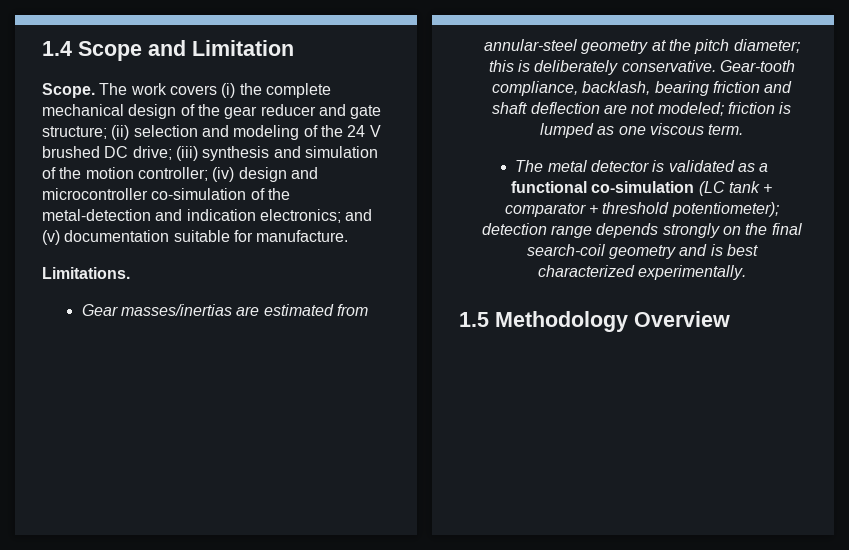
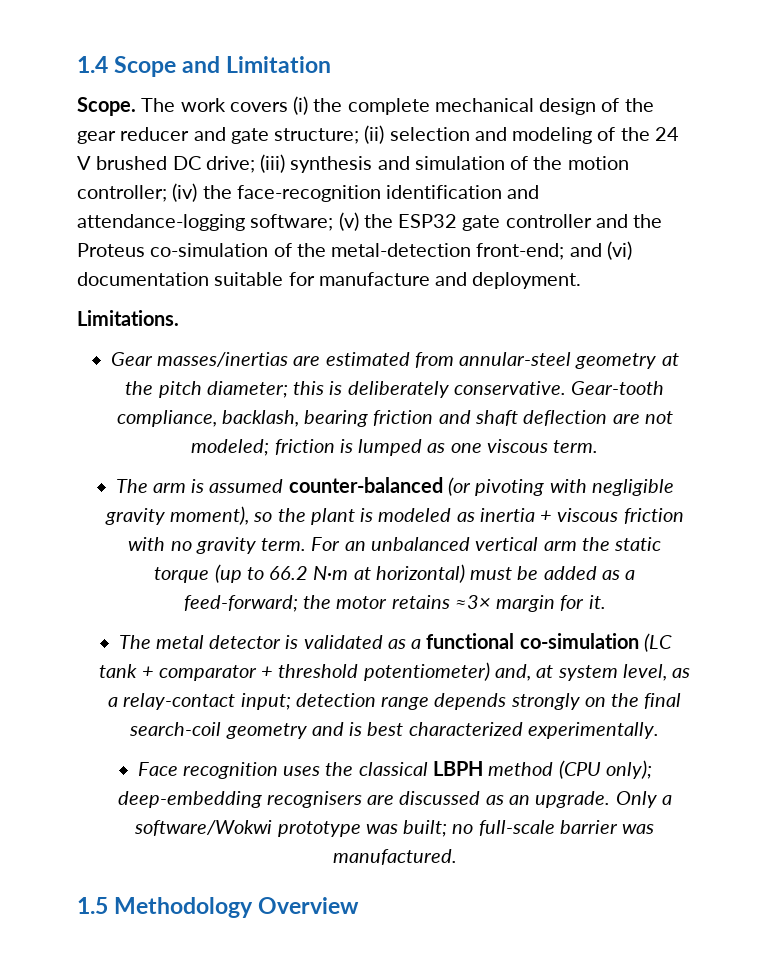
[238,167,318,182] [42,188,290,200] [42,209,373,223] [42,230,349,245] design and microcontroller co-simulation of the metal-detection and indication electronics; and (v) documentation suitable for manufacture. -> [202,185,540,202] [77,212,663,231] [77,241,632,260] [77,272,582,289] the face-recognition identification and attendance-logging software; (v) the ESP32 gate controller and the Proteus co-simulation of the metal-detection front-end; and (vi) documentation suitable for manufacture and deployment.
(744, 129) none -> [115,477,674,496] [104,506,684,525] [128,537,662,554] [154,564,636,583] [183,595,606,612] // The arm is assumed counter-balanced (or pivoting with negligible gravity moment), so the plant is modeled as inertia + viscous friction with no gravity term. For an unbalanced vertical arm the static torque (up to 66.2 N·m at horizontal) must be added as a feed-forward; the motor retains ≈3× margin for it.
[671,202,779,217] potentiometer); -> [363,662,691,681] [108,693,291,710] potentiometer) and, at system level, as a relay-contact input;
(746, 272) none -> [137,760,652,779] [117,791,672,808] [134,820,655,837] [332,849,457,865] // Face recognition uses the classical LBPH method (CPU only); deep-embedding recognisers are discussed as an upgrade. Only a software/Wokwi prototype was built; no full-scale barrier was manufactured.

